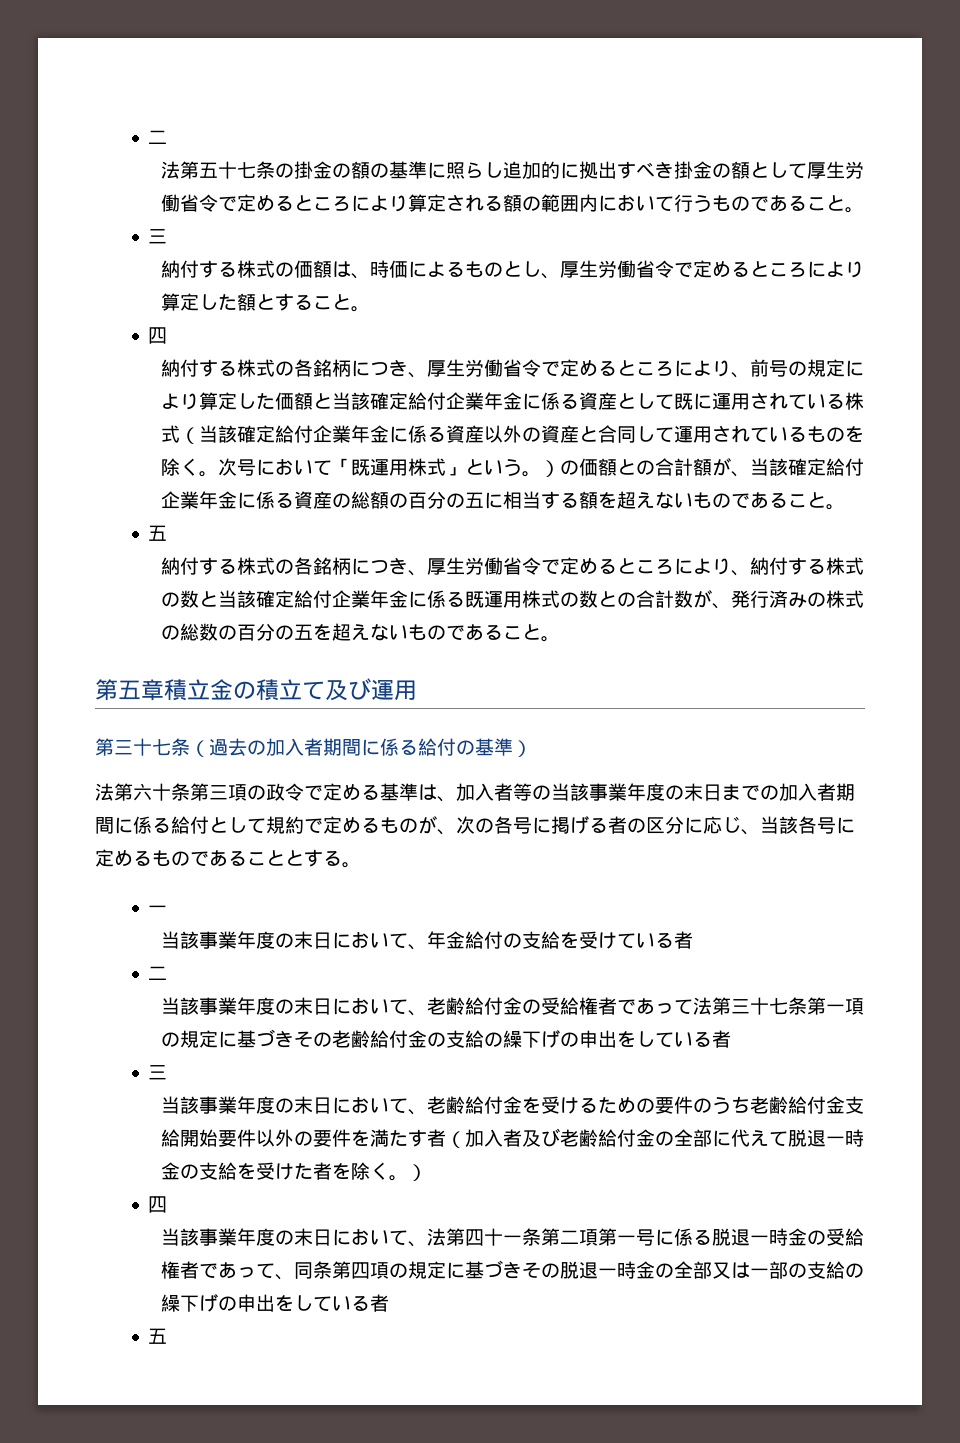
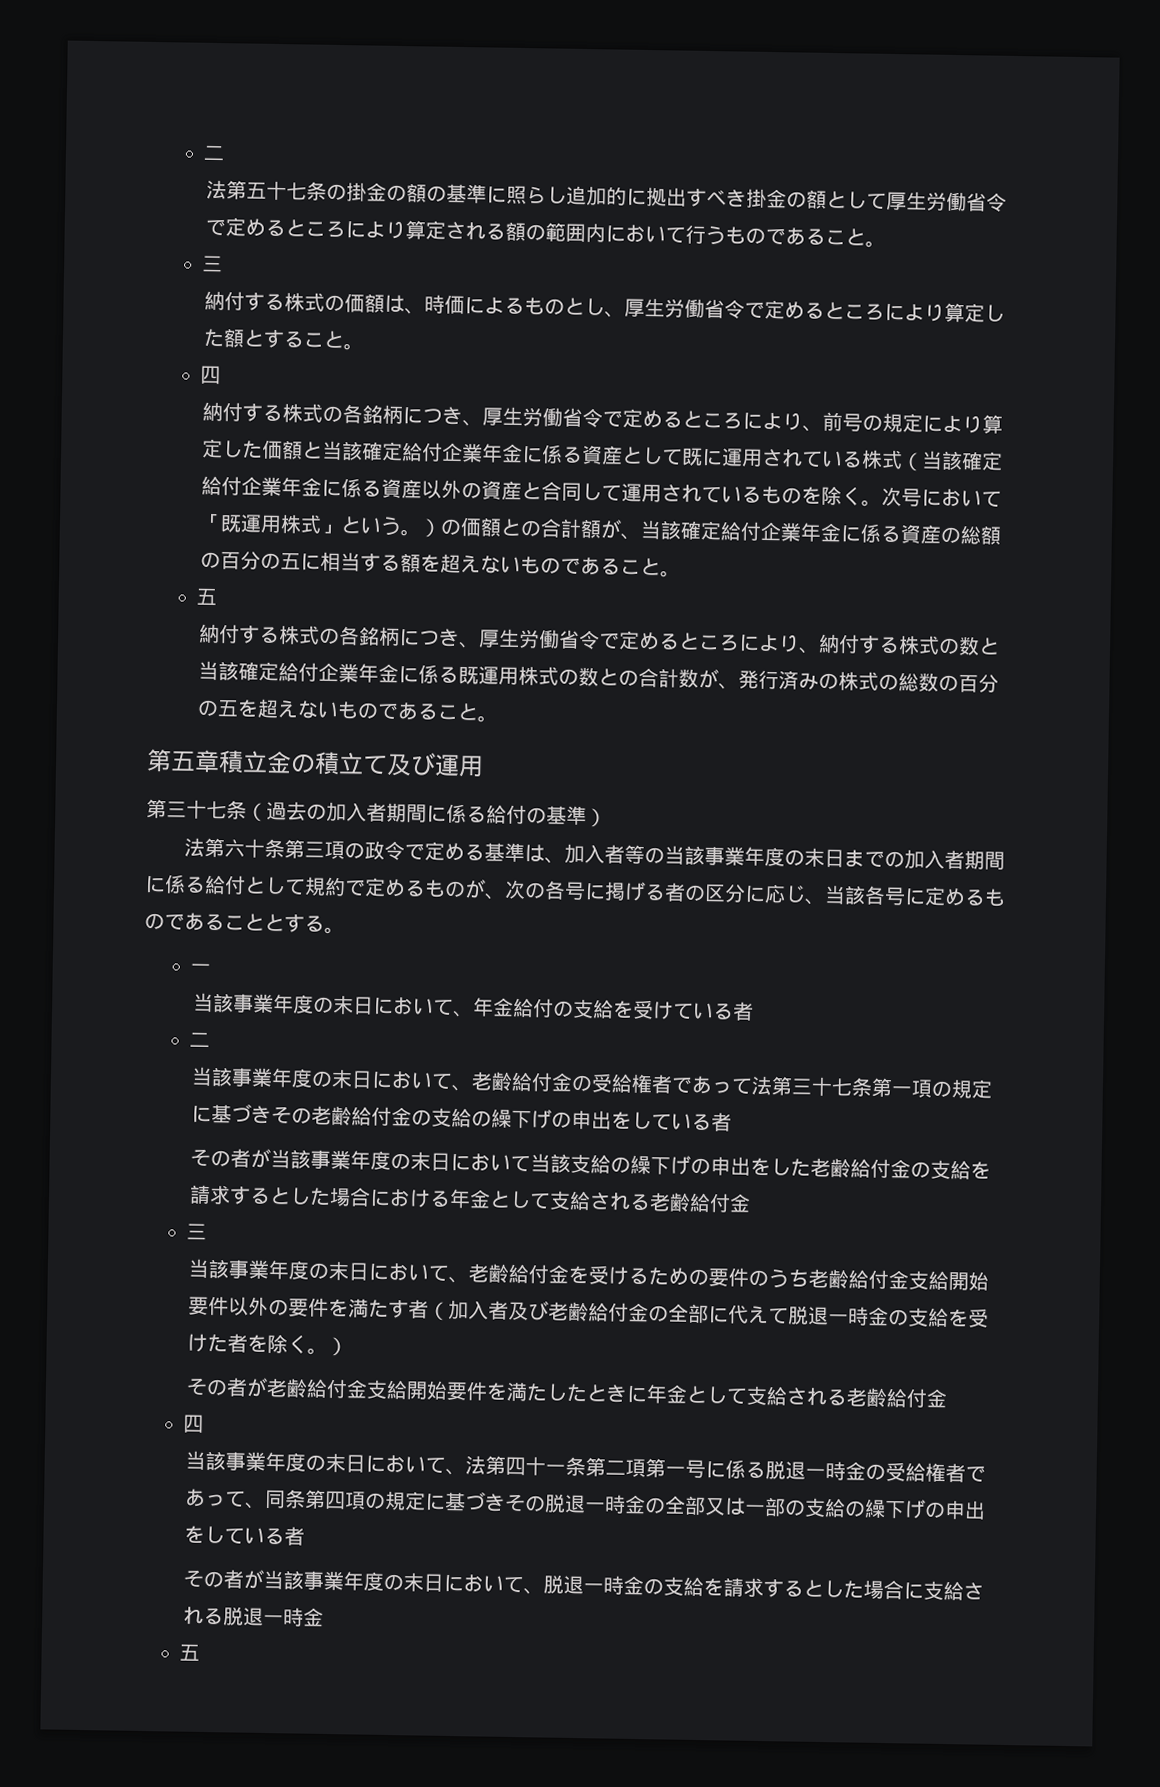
(732, 1039) none -> [190,1148,992,1180] [189,1184,752,1213] // その者が当該事業年度の末日において当該支給の繰下げの申出をした老齢給付金の支給を請求するとした場合における年金として支給される老齢給付金
(428, 1172) none -> [186,1377,949,1409] // その者が老齢給付金支給開始要件を満たしたときに年金として支給される老齢給付金
(390, 1303) none -> [183,1569,985,1601] [183,1606,325,1627] // その者が当該事業年度の末日において、脱退一時金の支給を請求するとした場合に支給される脱退一時金

